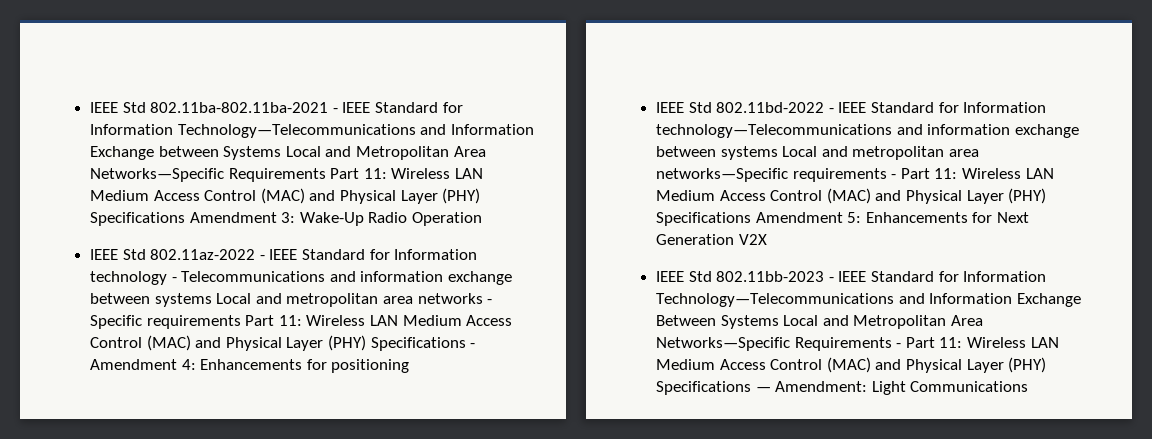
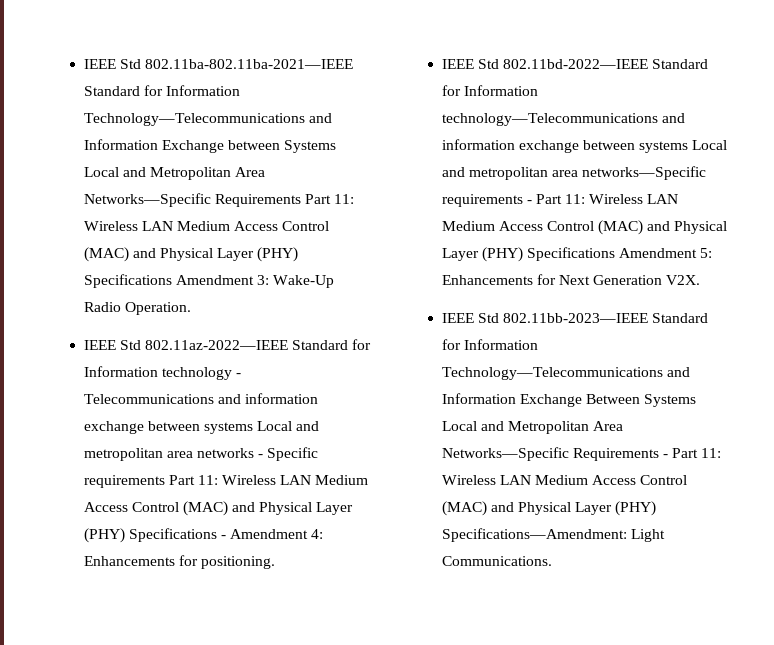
[90,102,371,113] IEEE Std 802.11ba-802.11ba-2021 - IEEE -> [83,59,353,69] IEEE Std 802.11ba-802.11ba-2021—IEEE
[411,212,482,226] [90,249,298,260] Operation // IEEE Std 802.11az-2022 - IEEE -> [124,302,191,315] [83,340,288,350] Operation. // IEEE Std 802.11az-2022—IEEE
[331,359,410,373] [656,102,867,113] positioning // IEEE Std 802.11bd-2022 - IEEE -> [200,556,275,569] [441,59,648,69] positioning. // IEEE Std 802.11bd-2022—IEEE
[738,234,767,245] [656,271,867,282] V2X // IEEE Std 802.11bb-2023 - IEEE -> [666,275,701,285] [441,313,648,323] V2X. // IEEE Std 802.11bb-2023—IEEE
[656,381,1029,395] Specifications — Amendment: Light Communications -> [441,528,665,542] [441,556,552,566] Specifications—Amendment: Light Communications.

